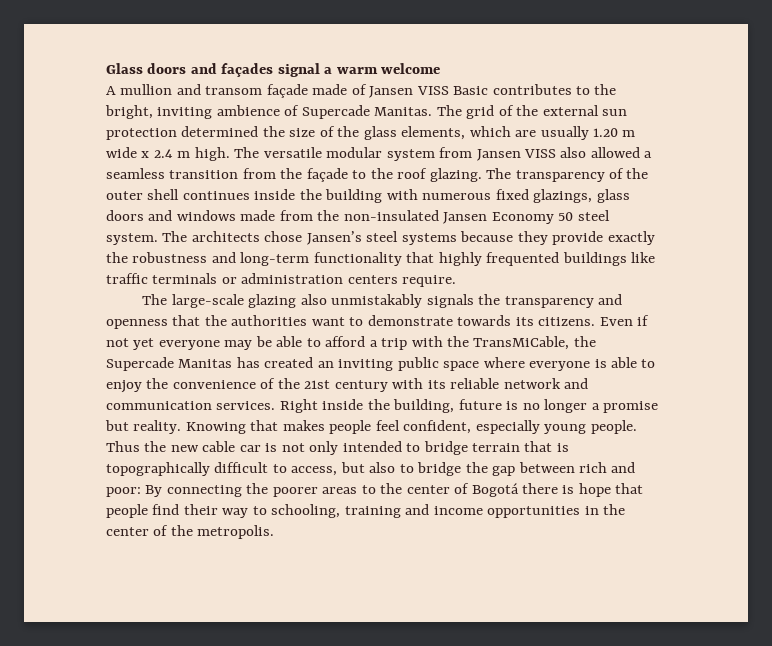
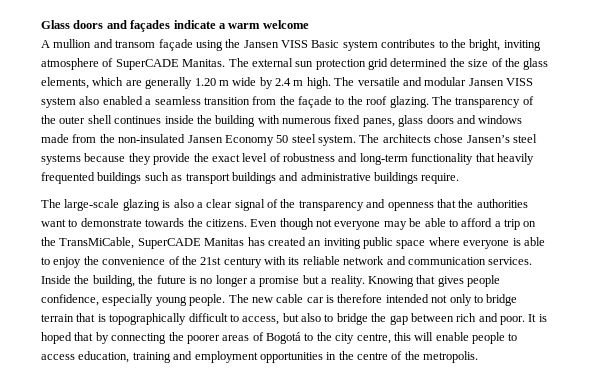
[277,63,320,77] signal -> [173,20,216,29] indicate
[312,84,367,95] made of -> [195,39,241,51] using the
(489, 90) none -> [342,40,378,51] system
[216,105,539,119] ambience of Supercade Manitas. The grid of the -> [41,58,249,70] atmosphere of SuperCADE Manitas. The
(177, 134) none -> [368,58,388,70] grid
[540,126,589,140] usually -> [145,77,193,89] generally
[141,151,150,158] x -> [259,77,273,89] by
[326,147,640,161] modular system from Jansen VISS also allowed -> [402,77,533,86] [41,96,143,108] and modular Jansen VISS system also enabled
[533,189,593,203] glazings, -> [362,118,395,127] panes,
[607,231,655,245] [106,252,128,263] exactly the -> [193,153,281,162] the exact level of
[438,252,482,266] highly -> [496,153,534,165] heavily
[631,252,656,263] [106,273,457,287] [142,294,474,308] like traffic terminals or administration centers require. // The large-scale glazing also unmistakably signals -> [144,172,460,184] [41,199,278,211] such as transport buildings and administrative buildings require. // The large-scale glazing is also a clear signal of
[515,317,534,326] its -> [187,218,203,227] the
[637,315,650,326] [106,338,155,350] if not yet -> [279,218,332,230] though not
[411,336,443,347] with -> [523,221,537,227] on
[573,336,596,347] [106,357,174,371] the Supercade -> [137,238,201,249] SuperCADE
[279,399,364,413] Right inside -> [41,275,71,284] Inside
(455, 406) none -> [138,275,154,284] the
(129, 425) none -> [321,278,328,284] a
[282,420,472,434] makes people feel confident, -> [437,275,500,287] [41,294,99,306] gives people confidence,
[106,441,167,452] Thus the -> [228,294,249,303] The
(278, 447) none -> [337,294,429,303] therefore intended
[342,441,402,452] intended -> (472, 300) none
[106,483,644,497] [106,504,341,518] poor: By connecting the poorer areas to the center of Bogotá there is hope that people find their way to schooling, -> [500,314,547,325] [41,332,518,344] [41,351,130,363] poor. It is hoped that by connecting the poorer areas of Bogotá to the city centre, this will enable people to access education,
[433,506,483,515] income -> [194,351,258,363] employment
[106,527,149,536] center -> [357,352,388,360] centre

